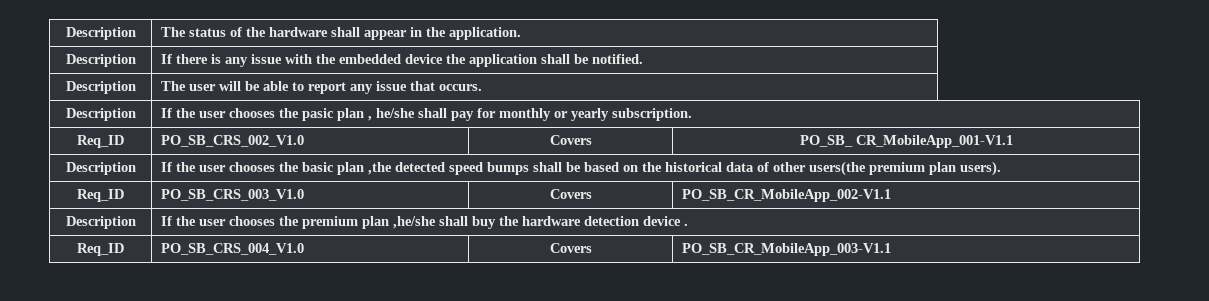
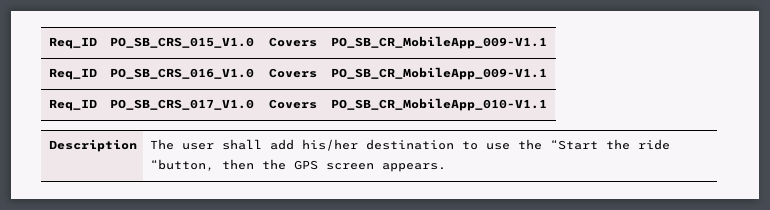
[65,27,136,40] [161,27,522,40] [65,54,136,67] [161,54,644,67] [65,81,136,94] [161,81,483,94] [65,108,136,121] [161,108,693,121] [77,135,124,148] [161,135,305,147] [549,135,592,145] [799,135,1013,148] [65,162,136,175] [161,161,1002,176] [77,189,124,202] [161,189,305,201] [549,189,592,199] [682,189,892,202] [65,216,136,229] [161,216,689,229] [77,243,124,256] [161,243,305,255] [549,243,592,253] [682,243,892,256] Description | The status of the hardware shall appear in the application. // Description | If there is any issue with the embedded device the application shall be notified. // Description | The user will be able to report any issue that occurs. // Description | If the user chooses the pasic plan , he/she shall pay for monthly or yearly subscription. // Req_ID | PO_SB_CRS_002_V1.0 | Covers | PO_SB_ CR_MobileApp_001-V1.1 // Description | If the user chooses the basic plan ,the detected speed bumps shall be based on the historical data of other users(the premium plan users). // Req_ID | PO_SB_CRS_003_V1.0 | Covers | PO_SB_CR_MobileApp_002-V1.1 // Description | If the user chooses the premium plan ,he/she shall buy the hardware detection device . // Req_ID | PO_SB_CRS_004_V1.0 | Covers | PO_SB_CR_MobileApp_003-V1.1 -> [48,37,97,49] [109,37,254,48] [268,37,317,47] [330,36,547,49] [48,68,97,80] [109,68,254,79] [268,68,317,78] [330,67,547,80] [48,99,97,111] [109,99,254,110] [268,99,317,109] [330,98,547,111] [48,139,137,152] [149,139,670,151] [149,159,446,172] Req_ID | PO_SB_CRS_015_V1.0 | Covers | PO_SB_CR_MobileApp_009-V1.1 // Req_ID | PO_SB_CRS_016_V1.0 | Covers | PO_SB_CR_MobileApp_009-V1.1 // Req_ID | PO_SB_CRS_017_V1.0 | Covers | PO_SB_CR_MobileApp_010-V1.1 // Description | The user shall add his/her destination to use the “Start the ride “button, then the GPS screen appears.

